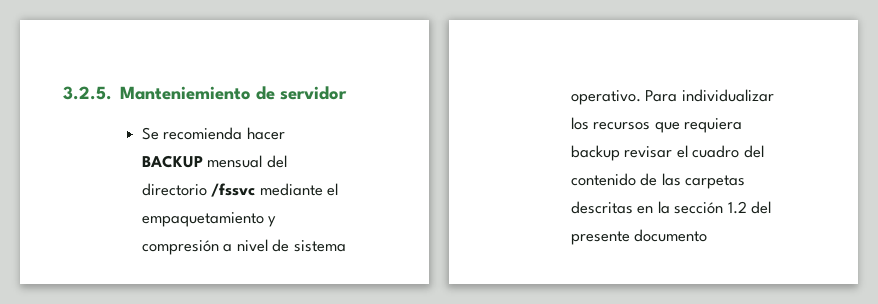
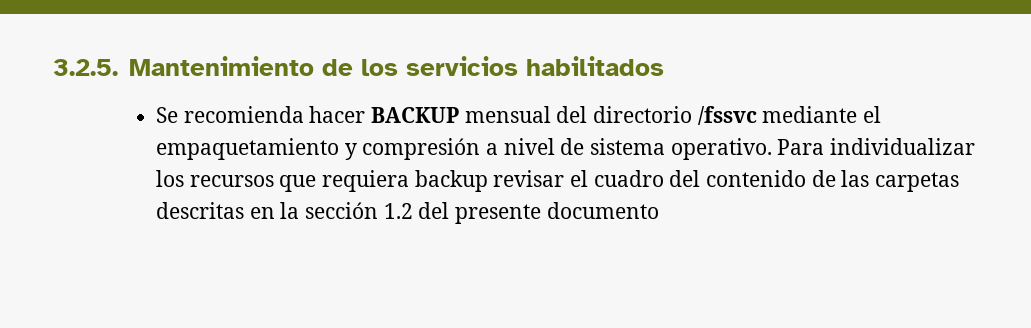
[120,86,348,100] Manteniemiento de servidor -> [128,56,664,76] Mantenimiento de los servicios habilitados

